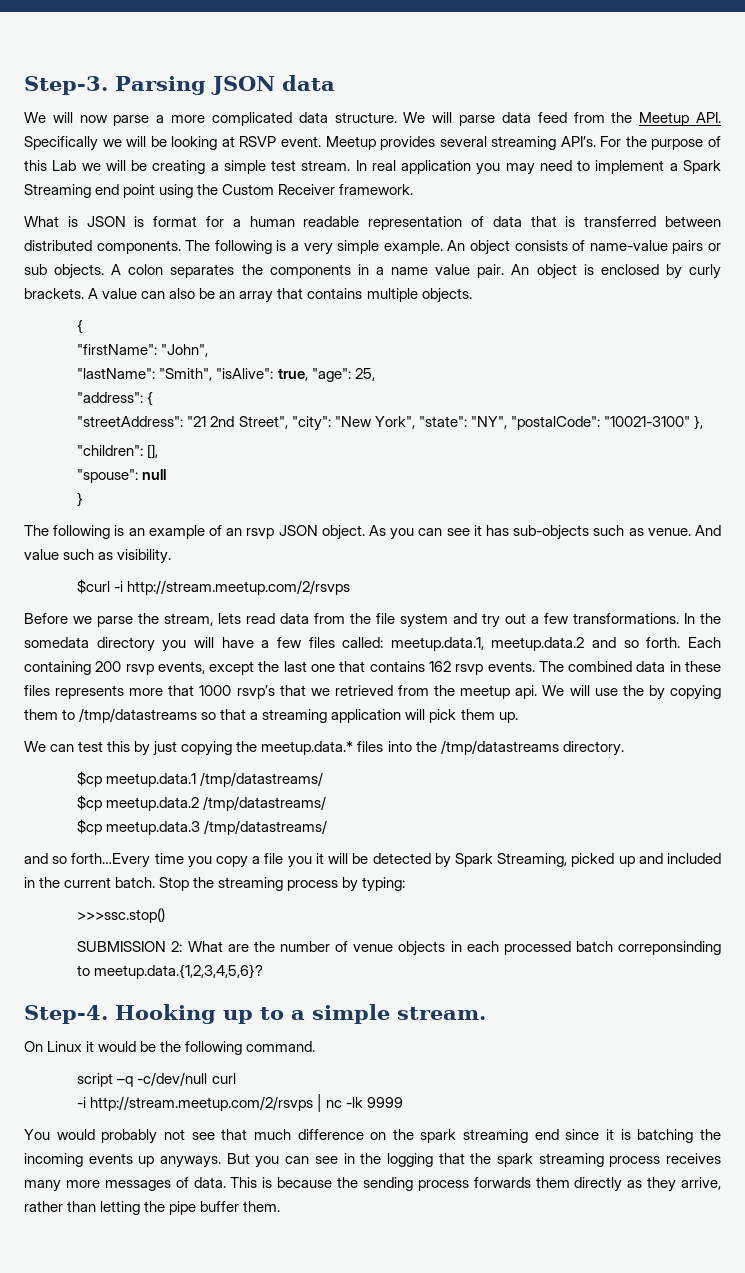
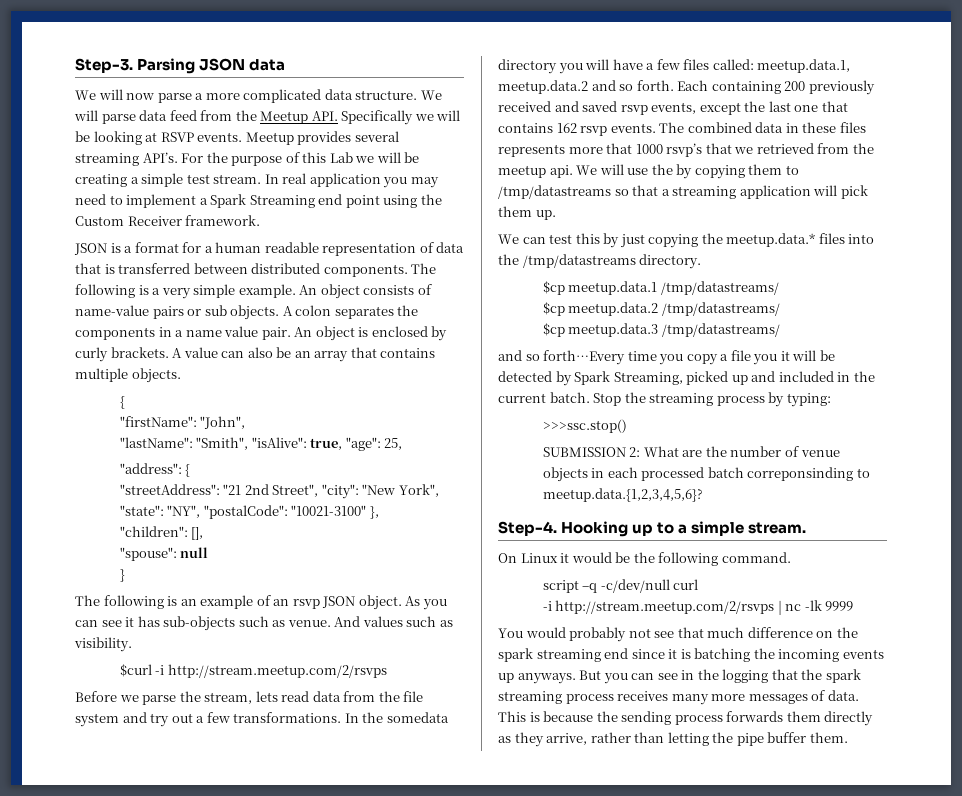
[280,136,321,147] event. -> [197,132,243,142] events.
[24,216,78,227] What is -> (261, 220) none
(145, 221) none -> [124,246,133,253] a
[24,549,59,560] value -> [362,616,403,627] values
(122, 666) none -> [808,80,875,95] [498,101,618,112] previously received and saved

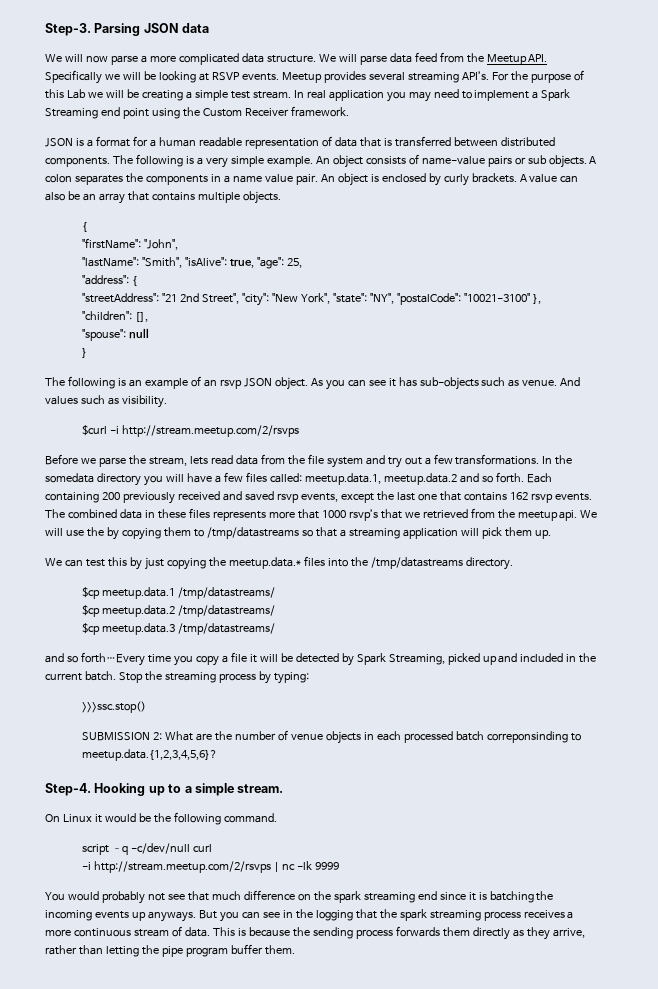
[753,354,778,365] you -> (247, 657) none
[671,694,808,705] many more messages -> [567,911,574,919] [45,928,169,937] a more continuous stream
(764, 739) none -> [185,947,228,957] program

